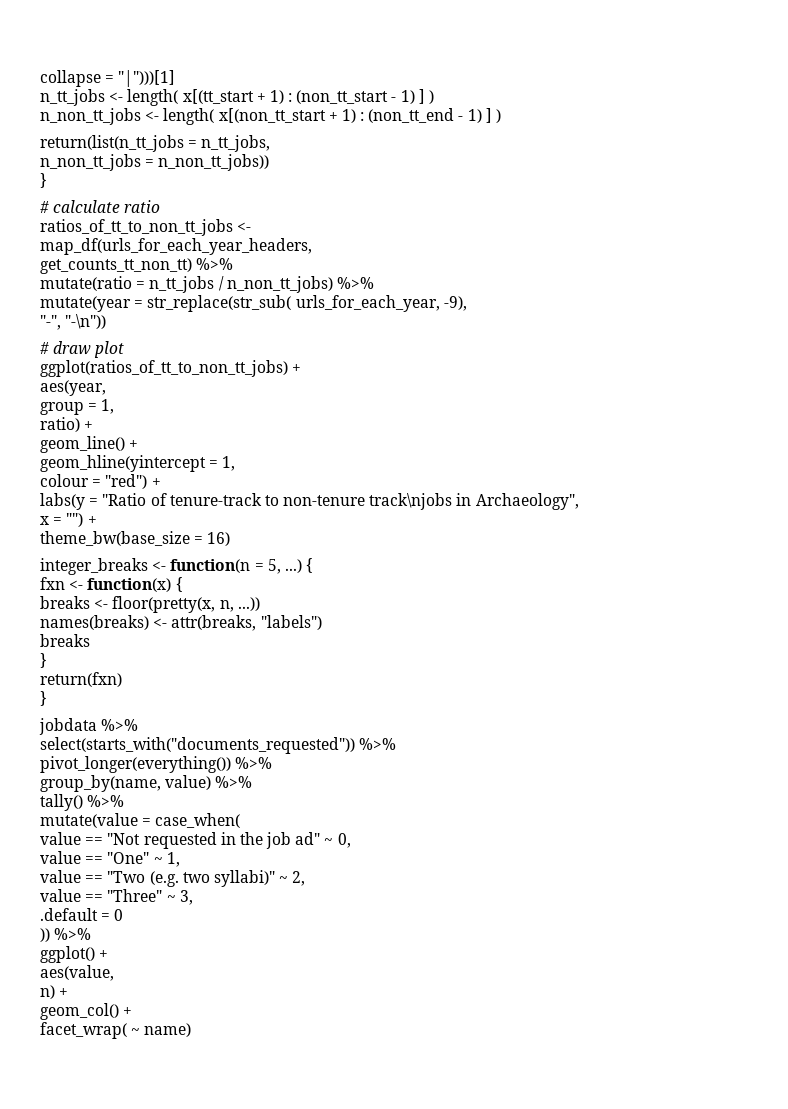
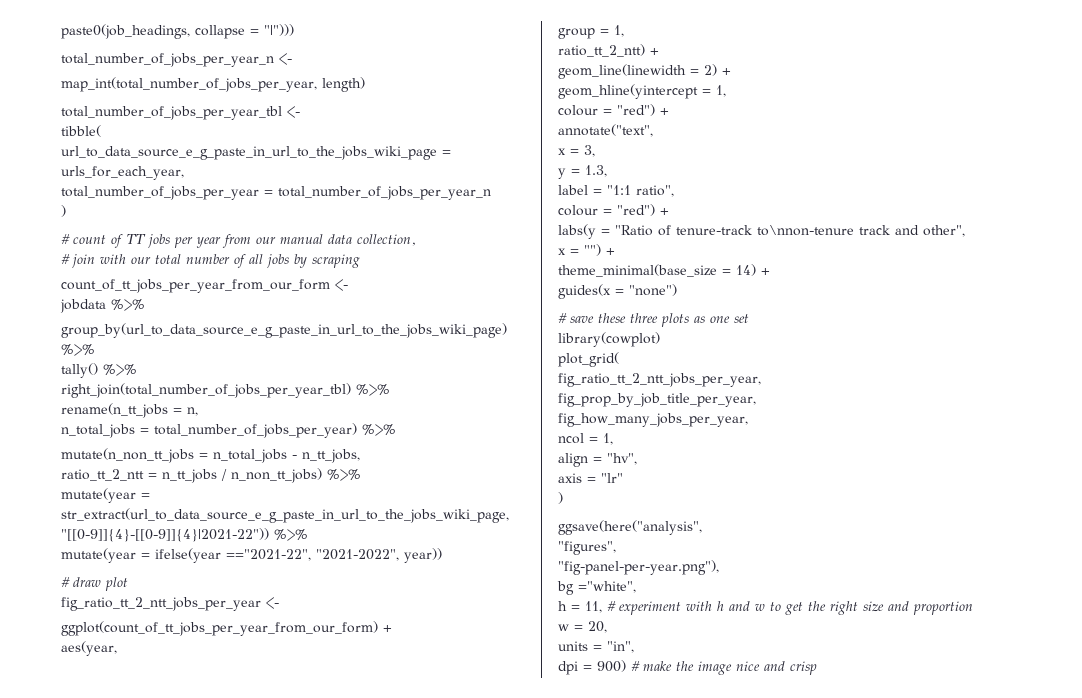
(40, 78) none -> [61,24,190,39] paste0(job_headings,
[118,70,176,87] [40,89,435,106] [40,108,502,125] [40,135,271,152] [40,154,270,171] [40,173,47,188] [40,200,161,213] [40,219,252,236] [40,238,312,255] [40,258,234,274] [40,276,132,291] "|")))[1] // n_tt_jobs <- length( x[(tt_start + 1) : (non_tt_start - 1) ] ) // n_non_tt_jobs <- length( x[(non_tt_start + 1) : (non_tt_end - 1) ] ) // return(list(n_tt_jobs = n_tt_jobs, // n_non_tt_jobs = n_non_tt_jobs)) // } // # calculate ratio // ratios_of_tt_to_non_tt_jobs <- // map_df(urls_for_each_year_headers, // get_counts_tt_non_tt) %>% // mutate(ratio -> [264,24,294,36] [61,53,292,67] [61,77,365,92] [61,106,300,120] [61,125,101,137] [61,146,451,160] [61,166,184,180] [61,186,491,200] [61,205,66,217] [61,234,416,248] [61,254,360,268] [61,279,348,293] [60,299,145,313] [61,323,507,338] [61,344,95,356] [61,363,137,378] [61,383,390,398] [61,403,198,418] [61,423,396,438] [61,448,360,463] [61,469,144,481] "|"))) // total_number_of_jobs_per_year_n <- // map_int(total_number_of_jobs_per_year, length) // total_number_of_jobs_per_year_tbl <- // tibble( // url_to_data_source_e_g_paste_in_url_to_the_jobs_wiki_page = urls_for_each_year, // total_number_of_jobs_per_year = total_number_of_jobs_per_year_n // ) // # count of TT jobs per year from our manual data collection, // # join with our total number of all jobs by scraping // count_of_tt_jobs_per_year_from_our_form <- // jobdata %>% // group_by(url_to_data_source_e_g_paste_in_url_to_the_jobs_wiki_page) %>% // tally() %>% // right_join(total_number_of_jobs_per_year_tbl) %>% // rename(n_tt_jobs = n, // n_total_jobs = total_number_of_jobs_per_year) %>% // mutate(n_non_tt_jobs = n_total_jobs - n_tt_jobs, // ratio_tt_2_ntt
[147,295,467,312] [40,314,107,330] str_replace(str_sub( urls_for_each_year, -9), // "-", "-\n")) -> [61,508,509,523] [61,528,308,542] [61,548,442,563] str_extract(url_to_data_source_e_g_paste_in_url_to_the_jobs_wiki_page, "[[0-9]]{4}-[[0-9]]{4}|2021-22")) %>% // mutate(year = ifelse(year =="2021-22", "2021-2022", year))
[40,360,288,377] ggplot(ratios_of_tt_to_non_tt_jobs) -> [61,597,279,611] [61,621,378,636] fig_ratio_tt_2_ntt_jobs_per_year <- // ggplot(count_of_tt_jobs_per_year_from_our_form)
[40,417,94,432] [40,436,125,453] ratio) + // geom_line() -> [558,44,659,57] [558,64,717,79] ratio_tt_2_ntt) + // geom_line(linewidth = 2)
(161, 482) none -> [558,124,653,137] [558,145,595,157] [558,165,607,179] [558,185,674,197] [558,204,669,216] // annotate("text", // x = 3, // y = 1.3, // label = "1:1 ratio", // colour = "red") +
[264,493,579,510] to non-tenure track\njobs in Archaeology", -> [757,225,965,237] to\nnon-tenure track and other",
[40,531,231,546] [40,558,314,575] [40,577,183,592] [40,596,260,613] [40,615,322,631] [40,634,90,647] [40,653,47,668] [40,672,122,687] [40,691,47,706] [39,718,139,735] [40,737,397,754] [40,756,273,773] [40,775,253,792] [40,794,125,811] [40,813,241,828] [40,832,351,849] [40,851,180,867] [40,870,306,887] [40,889,193,905] [40,908,124,921] [40,928,92,942] [40,946,109,963] [40,965,114,981] [40,985,69,999] [40,1003,133,1020] [40,1022,192,1039] theme_bw(base_size = 16) // integer_breaks <- function(n = 5, ...) { // fxn <- function(x) { // breaks <- floor(pretty(x, n, ...)) // names(breaks) <- attr(breaks, "labels") // breaks // } // return(fxn) // } // jobdata %>% // select(starts_with("documents_requested")) %>% // pivot_longer(everything()) %>% // group_by(name, value) %>% // tally() %>% // mutate(value = case_when( // value == "Not requested in the job ad" ~ 0, // value == "One" ~ 1, // value == "Two (e.g. two syllabi)" ~ 2, // value == "Three" ~ 3, // .default = 0 // )) %>% // ggplot() + // aes(value, // n) + // geom_col() + // facet_wrap( ~ name) -> [558,264,770,277] [558,284,677,299] [558,313,749,327] [558,332,660,347] [558,352,619,367] [558,373,761,387] [558,393,756,407] [558,413,748,427] [558,433,613,445] [558,453,637,467] [558,473,623,483] [558,492,563,504] [558,520,702,535] [558,541,616,555] [558,560,719,575] [557,581,636,595] [558,601,973,615] [558,621,607,633] [558,641,634,653] [558,660,817,675] theme_minimal(base_size = 14) + // guides(x = "none") // # save these three plots as one set // library(cowplot) // plot_grid( // fig_ratio_tt_2_ntt_jobs_per_year, // fig_prop_by_job_title_per_year, // fig_how_many_jobs_per_year, // ncol = 1, // align = "hv", // axis = "lr" // ) // ggsave(here("analysis", // "figures", // "fig-panel-per-year.png"), // bg ="white", // h = 11, # experiment with h and w to get the right size and proportion // w = 20, // units = "in", // dpi = 900) # make the image nice and crisp

